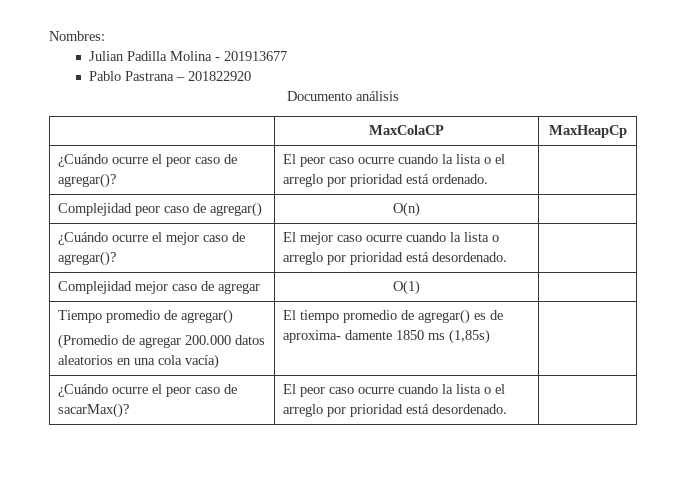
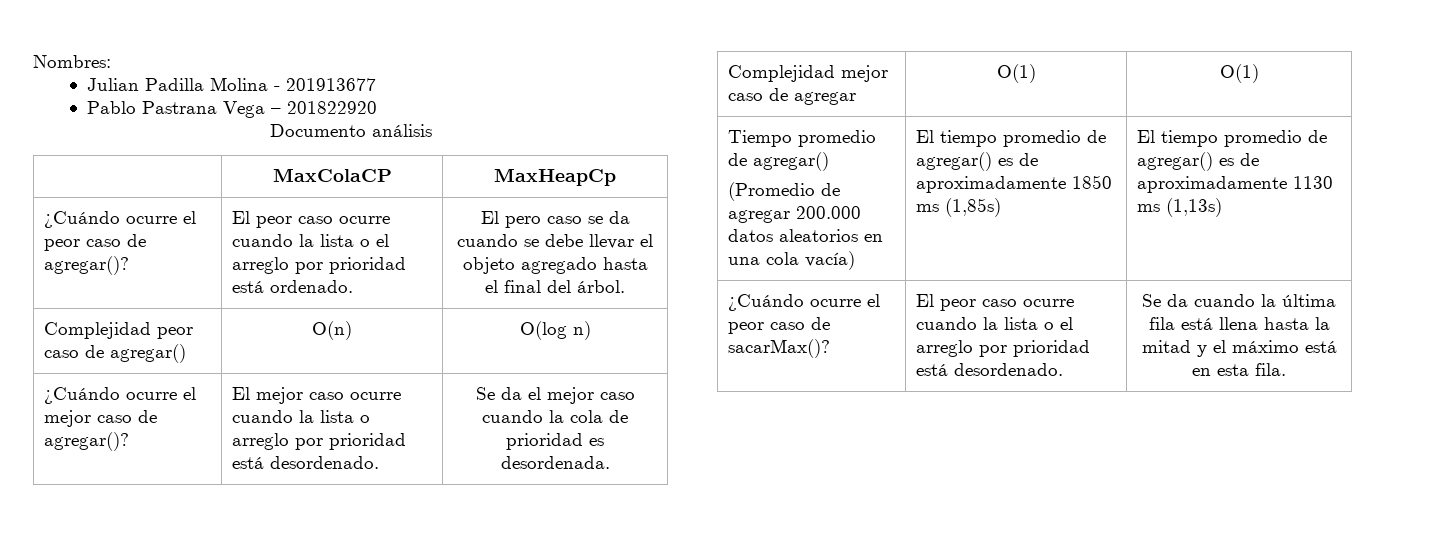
(175, 76) none -> [222,101,265,118] Vega
(489, 179) none -> [480,211,630,228] [457,234,653,249] [462,257,648,274] [485,280,625,293] El pero caso se da cuando se debe llevar el objeto agregado hasta el final del árbol.
(420, 209) none -> [519,321,591,340] O(log n)
(508, 257) none -> [475,387,635,404] [482,410,628,423] [506,433,604,450] [500,456,610,469] Se da el mejor caso cuando la cola de prioridad es desordenada.
(420, 287) none -> [1219,64,1259,83] O(1)
[283,330,393,343] aproxima- damente -> [916,176,1067,193] aproximadamente
(491, 336) none -> [1137,130,1328,147] [1137,152,1260,171] [1137,176,1334,193] [1137,198,1223,217] El tiempo promedio de agregar() es de aproximadamente 1130 ms (1,13s)
(508, 409) none -> [1142,294,1336,307] [1148,317,1330,330] [1141,340,1337,357] [1192,363,1286,376] Se da cuando la última fila está llena hasta la mitad y el máximo está en esta fila.

